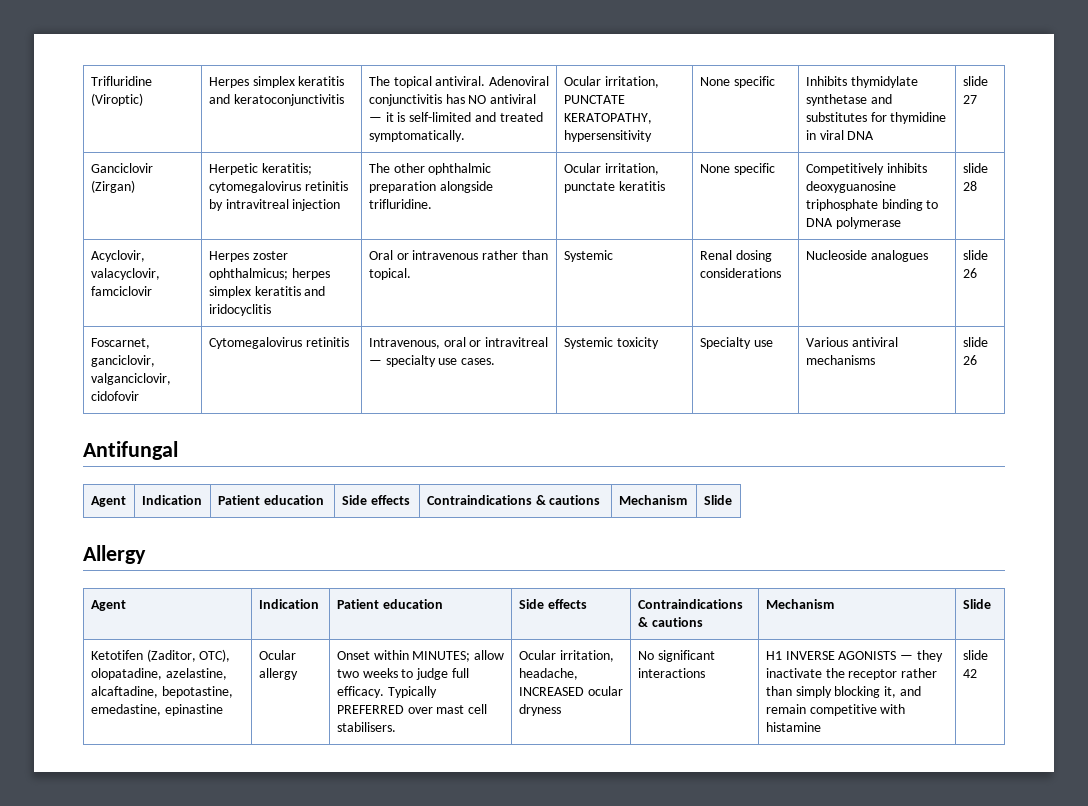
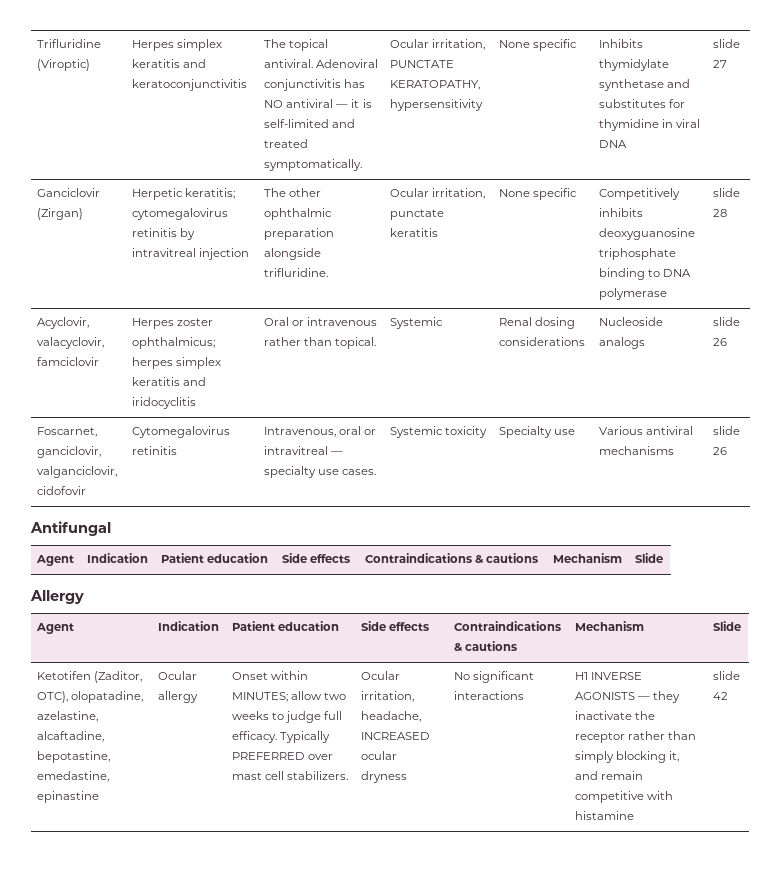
[870,250,928,262] analogues -> [599,337,646,349] analogs
[336,722,396,732] stabilisers. -> [287,771,349,780] stabilizers.

